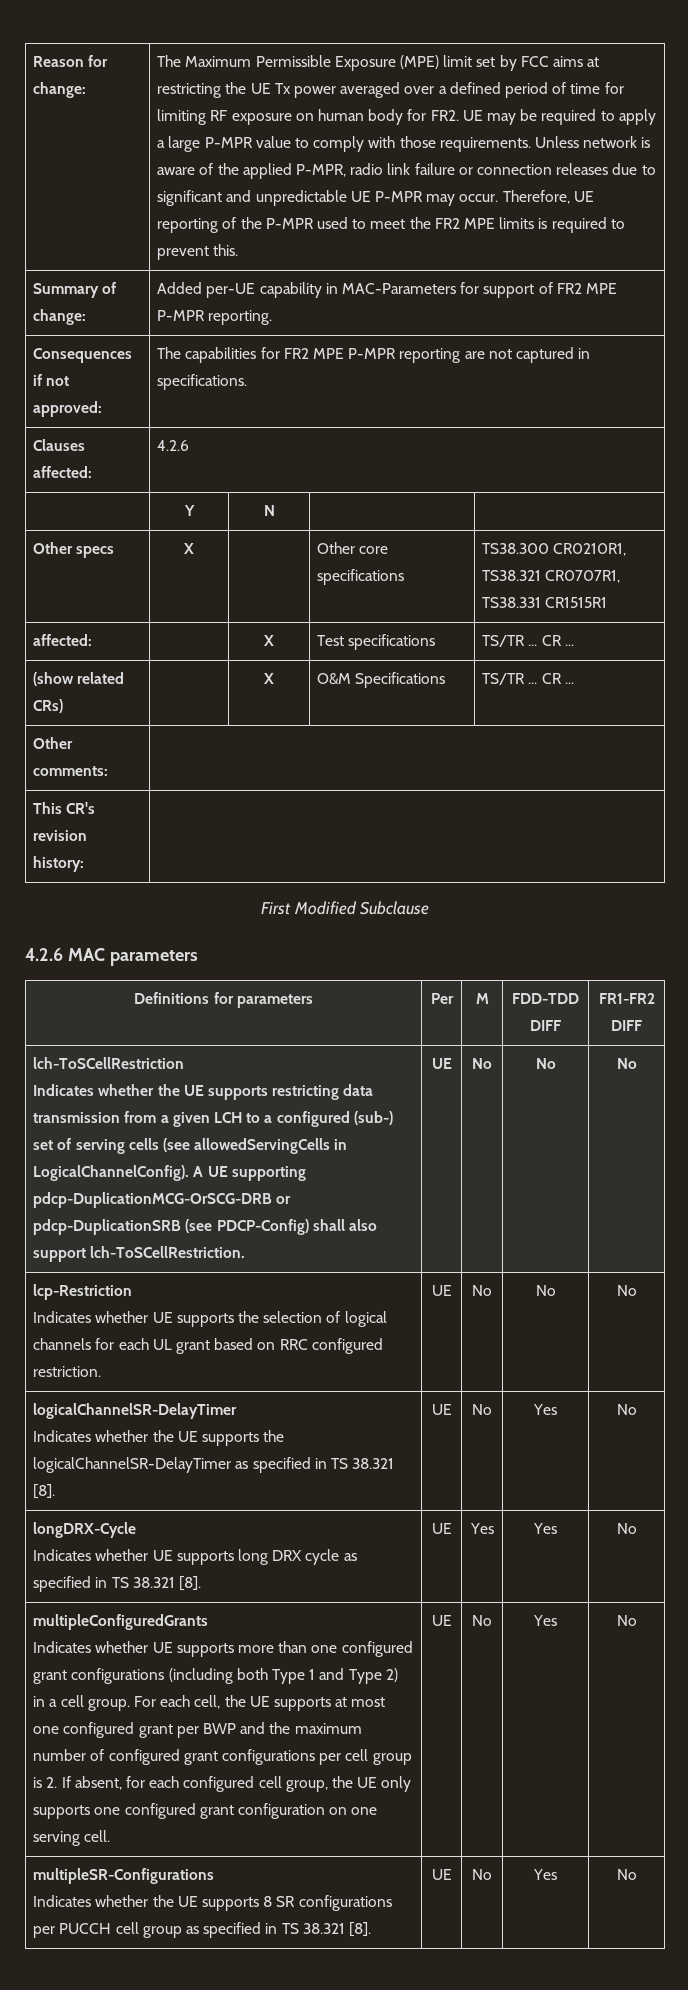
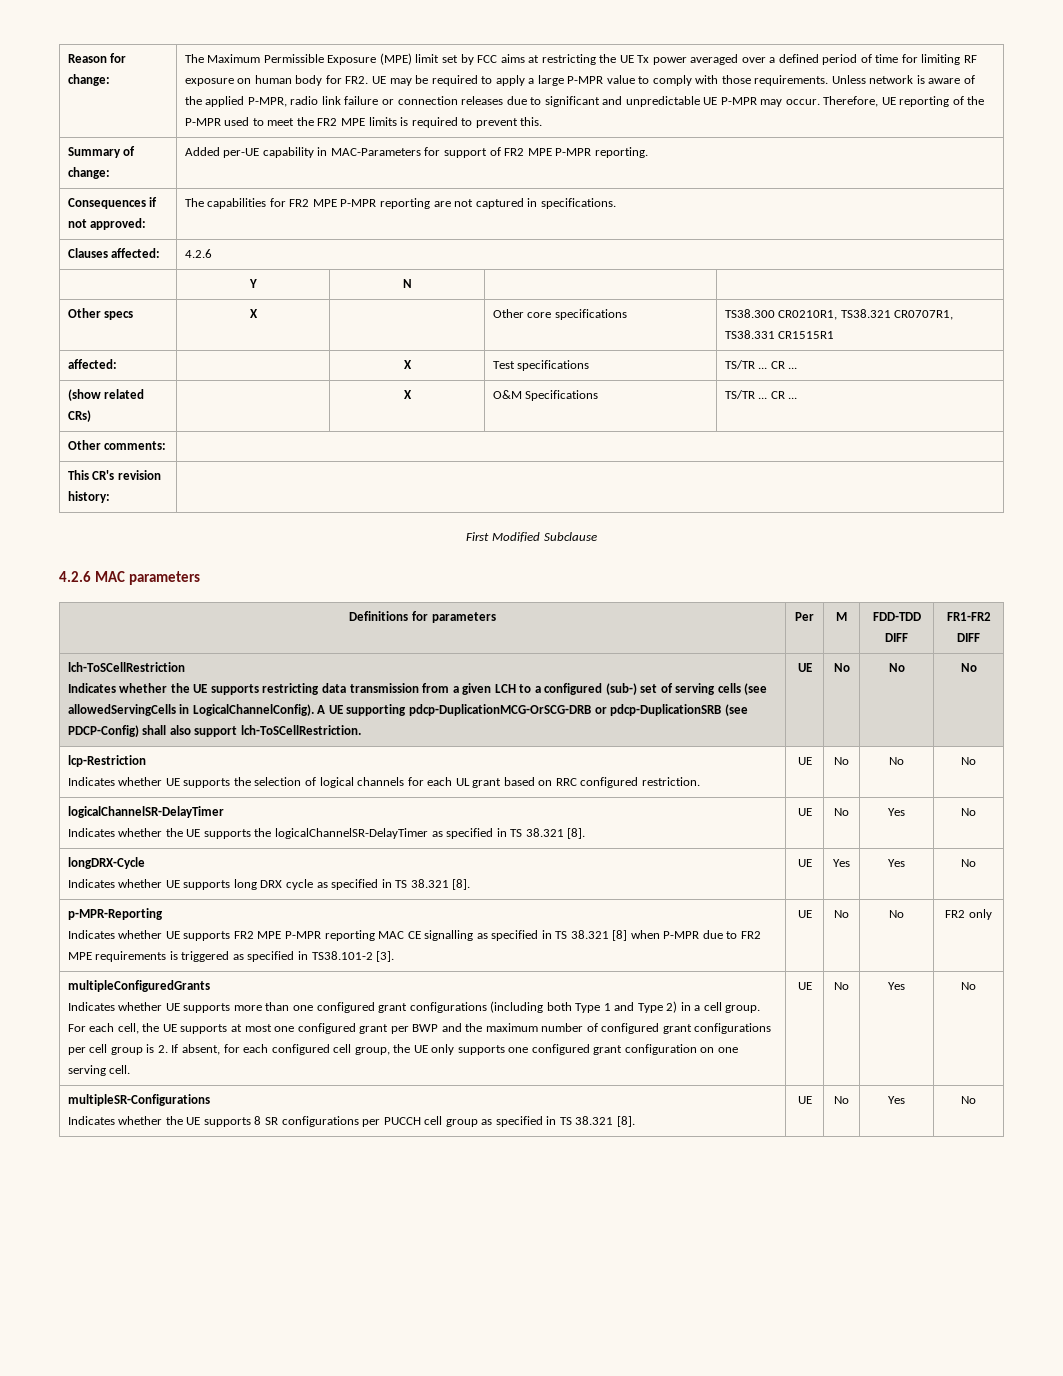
(637, 1528) none -> [67,908,163,920] [67,930,761,941] [67,951,395,962] [797,910,812,918] [834,910,849,918] [889,910,904,918] [945,909,992,920] // p-MPR-Reporting // Indicates whether UE supports FR2 MPE P-MPR reporting MAC CE signalling as specified in TS 38.321 [8] when P-MPR due to FR2 MPE requirements is triggered as specified in TS38.101-2 [3]. | UE | No | No | FR2 only

